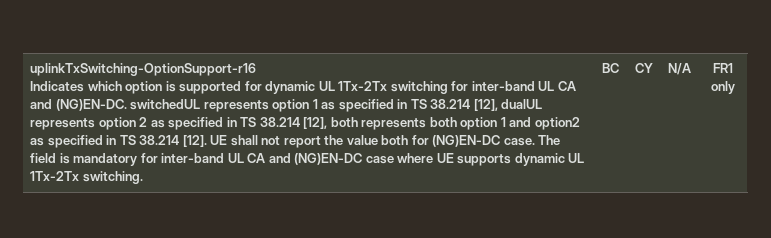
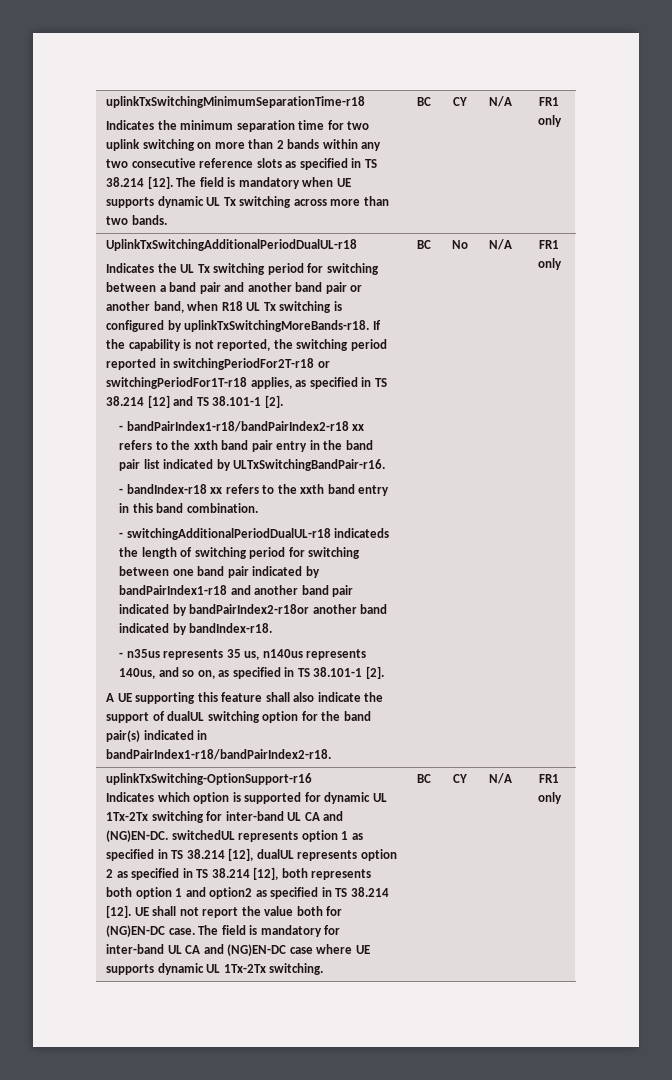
(30, 69) none -> [106,96,366,108] [106,120,370,132] [106,139,382,151] [106,158,377,170] [106,176,351,189] [106,196,389,208] [106,215,167,225] [417,97,431,106] [453,97,467,106] [489,96,512,107] [539,97,559,106] [537,115,562,127] [106,239,358,251] [106,263,379,275] [106,282,363,294] [106,301,342,313] [106,320,381,332] [106,339,387,351] [106,358,330,370] [106,377,387,389] [106,395,283,408] [119,421,365,432] [119,440,373,452] [119,459,386,471] [119,484,390,496] [119,503,258,513] [119,528,390,540] [119,547,361,559] [119,566,320,578] [119,585,354,597] [119,604,388,616] [119,623,273,635] [119,649,367,660] [119,666,384,679] [106,692,384,704] [106,711,371,723] [106,730,208,742] [106,749,332,760] [417,240,431,249] [452,240,468,249] [489,239,512,250] [539,240,559,249] [537,258,562,270] uplinkTxSwitchingMinimumSeparationTime-r18 // Indicates the minimum separation time for two uplink switching on more than 2 bands within any two consecutive reference slots as specified in TS 38.214 [12]. The field is mandatory when UE supports dynamic UL Tx switching across more than two bands. | BC | CY | N/A | FR1 only // UplinkTxSwitchingAdditionalPeriodDualUL-r18 // Indicates the UL Tx switching period for switching between a band pair and another band pair or another band, when R18 UL Tx switching is configured by uplinkTxSwitchingMoreBands-r18. If the capability is not reported, the switching period reported in switchingPeriodFor2T-r18 or switchingPeriodFor1T-r18 applies, as specified in TS 38.214 [12] and TS 38.101-1 [2]. // - bandPairIndex1-r18/bandPairIndex2-r18 xx refers to the xxth band pair entry in the band pair list indicated by ULTxSwitchingBandPair-r16. // - bandIndex-r18 xx refers to the xxth band entry in this band combination. // - switchingAdditionalPeriodDualUL-r18 indicateds the length of switching period for switching between one band pair indicated by bandPairIndex1-r18 and another band pair indicated by bandPairIndex2-r18or another band indicated by bandIndex-r18. // - n35us represents 35 us, n140us represents 140us, and so on, as specified in TS 38.101-1 [2]. // A UE supporting this feature shall also indicate the support of dualUL switching option for the band pair(s) indicated in bandPairIndex1-r18/bandPairIndex2-r18. | BC | No | N/A | FR1 only //

